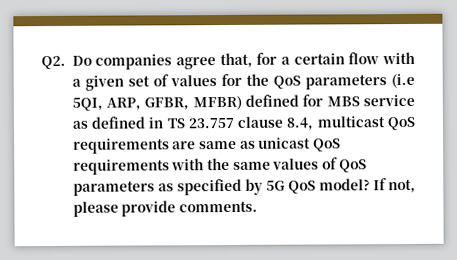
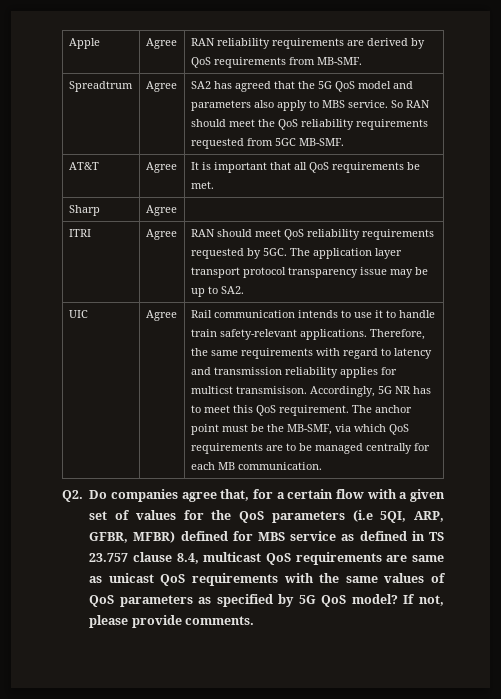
(41, 62) none -> [68,38,100,49] [145,38,177,49] [190,38,425,49] [190,57,362,68] [68,81,133,92] [145,81,177,92] [190,81,413,92] [190,100,430,111] [190,119,428,130] [190,138,344,149] [68,162,99,170] [145,162,177,173] [190,162,420,173] [190,181,214,189] [68,205,100,216] [145,205,177,216] [68,229,91,237] [145,229,177,240] [190,229,434,240] [190,248,402,259] [190,267,428,278] [190,286,244,297] [68,310,88,318] [145,310,177,321] [190,310,435,318] [190,329,425,340] [190,348,432,359] [190,367,397,378] [190,386,431,397] [190,405,412,416] [190,424,409,435] [190,443,430,454] [190,462,322,470] Apple | Agree | RAN reliability requirements are derived by QoS requirements from MB-SMF. // Spreadtrum | Agree | SA2 has agreed that the 5G QoS model and parameters also apply to MBS service. So RAN should meet the QoS reliability requirements requested from 5GC MB-SMF. // AT&T | Agree | It is important that all QoS requirements be met. // Sharp | Agree | // ITRI | Agree | RAN should meet QoS reliability requirements requested by 5GC. The application layer transport protocol transparency issue may be up to SA2. // UIC | Agree | Rail communication intends to use it to handle train safety-relevant applications. Therefore, the same requirements with regard to latency and transmission reliability applies for multicst transmisison. Accordingly, 5G NR has to meet this QoS requirement. The anchor point must be the MB-SMF, via which QoS requirements are to be managed centrally for each MB communication. //

